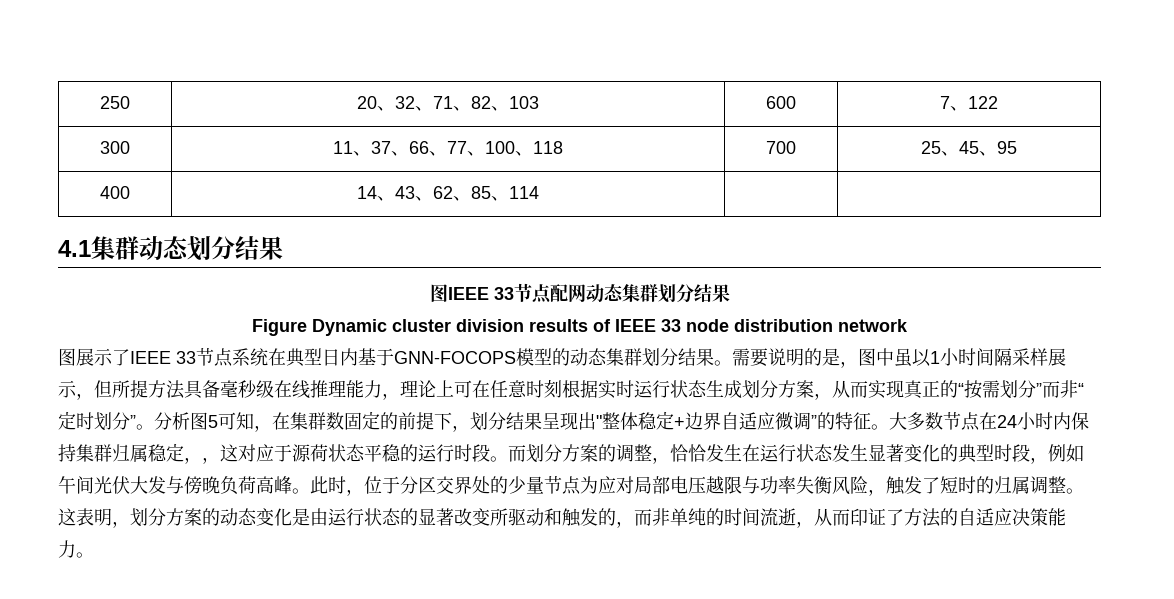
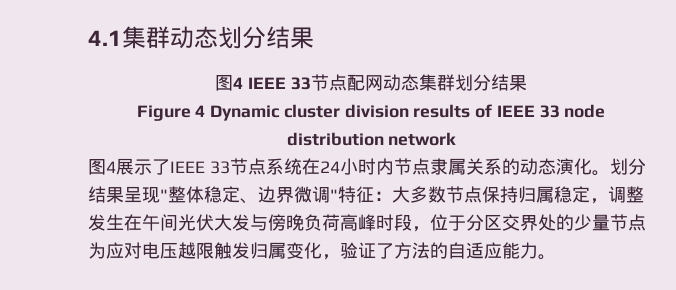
[100,96,130,109] [357,96,539,111] [766,96,796,109] [940,96,998,111] [100,141,130,154] [333,141,563,156] [766,141,796,154] [921,141,1017,156] [100,186,130,199] [357,186,539,201] 250 | 20、32、71、82、103 | 600 | 7、122 // 300 | 11、37、66、77、100、118 | 700 | 25、45、95 // 400 | 14、43、62、85、114 | | // -> (88, 38) none
(448, 293) none -> [233,77,244,89] 4
(307, 327) none -> [195,105,206,117] 4
(76, 357) none -> [106,161,116,173] 4
[286,348,1066,368] [58,379,1084,400] [58,411,470,432] 典型日内基于GNN-FOCOPS模型的动态集群划分结果。需要说明的是，图中虽以1小时间隔采样展示，但所提方法具备毫秒级在线推理能力，理论上可在任意时刻根据实时运行状态生成划分方案，从而实现真正的“按需划分”而非“定时划分”。分析图5可知，在集群数固定的前提下， -> [319,158,610,176] 24小时内节点隶属关系的动态演化。
[578,412,596,430] 出 -> (160, 195) none
[674,412,1089,431] [58,443,1084,464] +边界自适应微调”的特征。大多数节点在24小时内保持集群归属稳定，，这对应于源荷状态平稳的运行时段。而划分方案的调整，恰恰发生在运行状态发生显著变化的典型时段，例如 -> [240,186,644,204] [88,214,142,231] 、边界微调"特征：大多数节点保持归属稳定，调整发生在
[292,476,346,494] 。此时 -> [376,214,412,231] 时段
[634,476,670,494] 局部 -> (142, 250) none
[742,476,1084,496] [58,508,868,528] 与功率失衡风险，触发了短时的归属调整。这表明，划分方案的动态变化是由运行状态的显著改变所驱动和触发的，而非单纯的时间流逝，从而印 -> [214,242,358,260] 触发归属变化，验
[1012,508,1048,526] 决策 -> (502, 250) none

